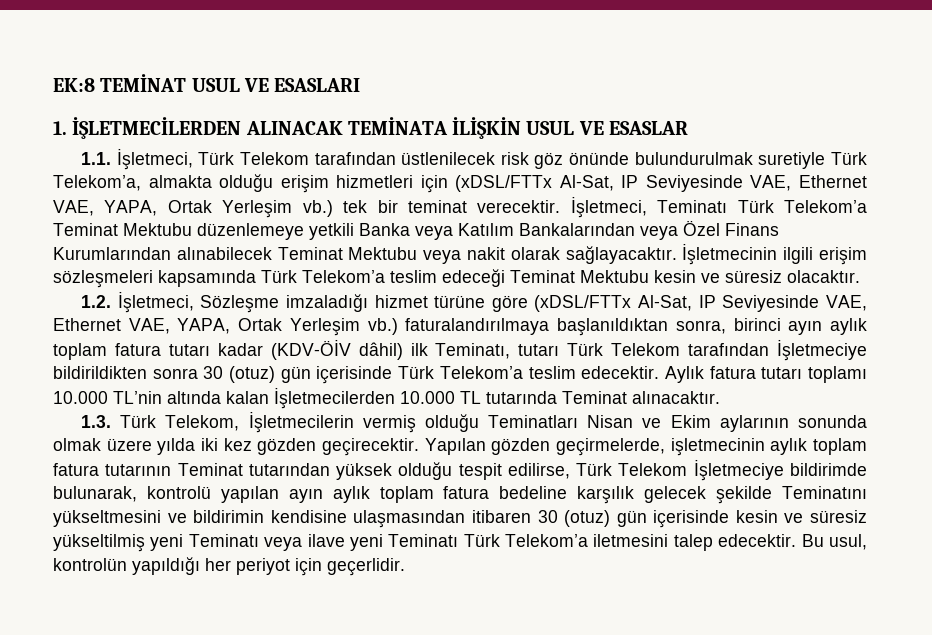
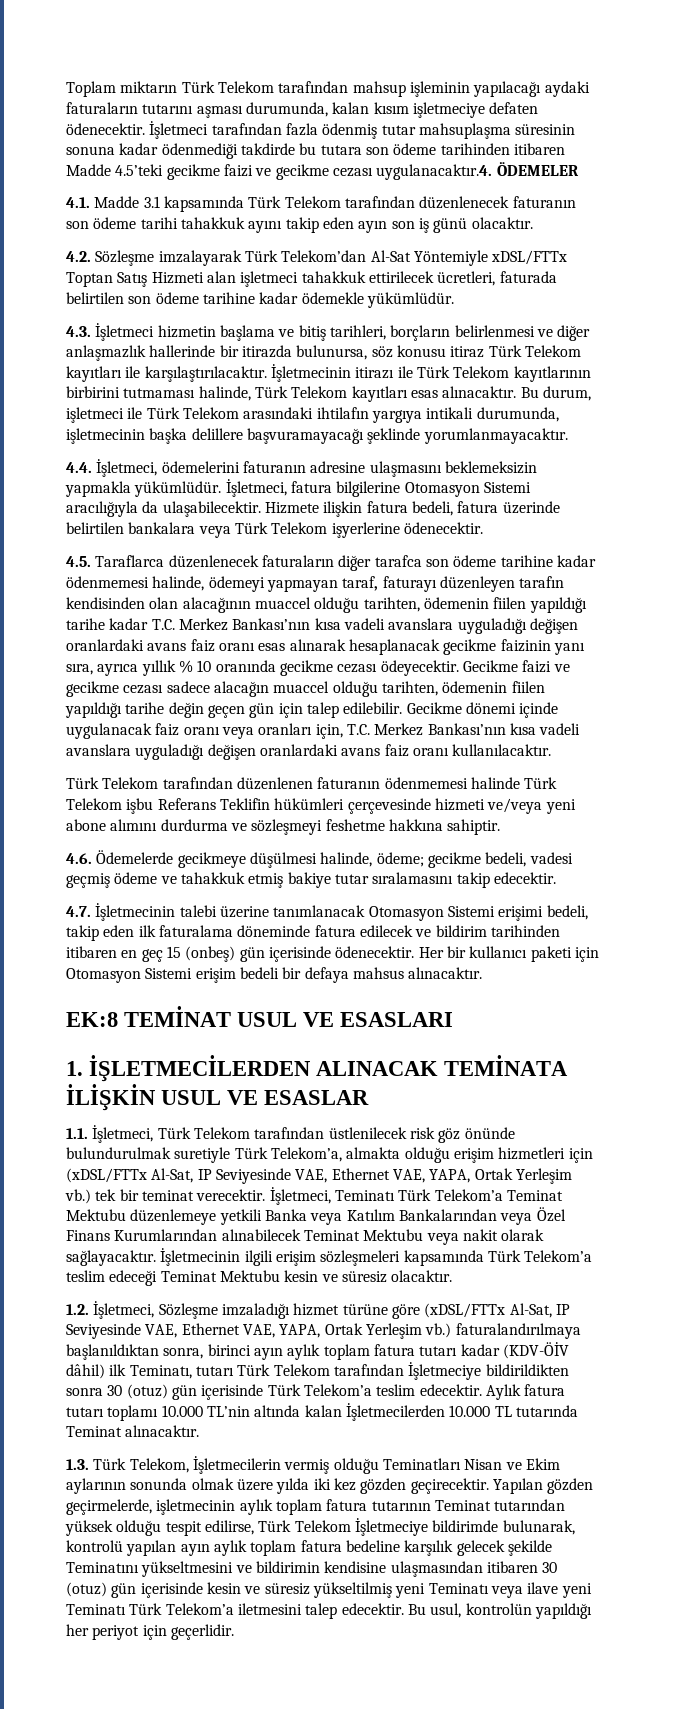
(53, 85) none -> [66,81,590,97] [66,102,539,118] [66,121,576,139] [66,143,565,159] [66,162,579,180] [66,196,576,212] [66,217,533,233] [66,250,568,266] [66,271,557,287] [66,292,454,308] [66,323,591,341] [66,345,581,361] [66,364,591,382] [66,386,591,402] [66,407,559,423] [66,428,568,444] [66,459,537,477] [65,479,531,497] [66,501,560,517] [66,522,483,538] [66,555,596,571] [66,576,565,592] [66,597,587,613] [66,618,578,634] [66,639,585,655] [66,660,570,676] [66,681,545,697] [65,702,559,718] [66,723,581,739] [66,744,552,760] [66,777,558,790] [66,798,576,814] [66,819,501,835] [66,850,573,868] [66,872,556,888] [66,903,588,921] [66,925,560,941] [66,946,599,962] [66,967,483,983] Toplam miktarın Türk Telekom tarafından mahsup işleminin yapılacağı aydaki faturaların tutarını aşması durumunda, kalan kısım işletmeciye defaten ödenecektir. İşletmeci tarafından fazla ödenmiş tutar mahsuplaşma süresinin sonuna kadar ödenmediği takdirde bu tutara son ödeme tarihinden itibaren Madde 4.5’teki gecikme faizi ve gecikme cezası uygulanacaktır.4. ÖDEMELER // 4.1. Madde 3.1 kapsamında Türk Telekom tarafından düzenlenecek faturanın son ödeme tarihi tahakkuk ayını takip eden ayın son iş günü olacaktır. // 4.2. Sözleşme imzalayarak Türk Telekom’dan Al-Sat Yöntemiyle xDSL/FTTx Toptan Satış Hizmeti alan işletmeci tahakkuk ettirilecek ücretleri, faturada belirtilen son ödeme tarihine kadar ödemekle yükümlüdür. // 4.3. İşletmeci hizmetin başlama ve bitiş tarihleri, borçların belirlenmesi ve diğer anlaşmazlık hallerinde bir itirazda bulunursa, söz konusu itiraz Türk Telekom kayıtları ile karşılaştırılacaktır. İşletmecinin itirazı ile Türk Telekom kayıtlarının birbirini tutmaması halinde, Türk Telekom kayıtları esas alınacaktır. Bu durum, işletmeci ile Türk Telekom arasındaki ihtilafın yargıya intikali durumunda, işletmecinin başka delillere başvuramayacağı şeklinde yorumlanmayacaktır. // 4.4. İşletmeci, ödemelerini faturanın adresine ulaşmasını beklemeksizin yapmakla yükümlüdür. İşletmeci, fatura bilgilerine Otomasyon Sistemi aracılığıyla da ulaşabilecektir. Hizmete ilişkin fatura bedeli, fatura üzerinde belirtilen bankalara veya Türk Telekom işyerlerine ödenecektir. // 4.5. Taraflarca düzenlenecek faturaların diğer tarafca son ödeme tarihine kadar ödenmemesi halinde, ödemeyi yapmayan taraf, faturayı düzenleyen tarafın kendisinden olan alacağının muaccel olduğu tarihten, ödemenin fiilen yapıldığı tarihe kadar T.C. Merkez Bankası’nın kısa vadeli avanslara uyguladığı değişen oranlardaki avans faiz oranı esas alınarak hesaplanacak gecikme faizinin yanı sıra, ayrıca yıllık % 10 oranında gecikme cezası ödeyecektir. Gecikme faizi ve gecikme cezası sadece alacağın muaccel olduğu tarihten, ödemenin fiilen yapıldığı tarihe değin geçen gün için talep edilebilir. Gecikme dönemi içinde uygulanacak faiz oranı veya oranları için, T.C. Merkez Bankası’nın kısa vadeli avanslara uyguladığı değişen oranlardaki avans faiz oranı kullanılacaktır. // Türk Telekom tarafından düzenlenen faturanın ödenmemesi halinde Türk Telekom işbu Referans Teklifin hükümleri çerçevesinde hizmeti ve/veya yeni abone alımını durdurma ve sözleşmeyi feshetme hakkına sahiptir. // 4.6. Ödemelerde gecikmeye düşülmesi halinde, ödeme; gecikme bedeli, vadesi geçmiş ödeme ve tahakkuk etmiş bakiye tutar sıralamasını takip edecektir. // 4.7. İşletmecinin talebi üzerine tanımlanacak Otomasyon Sistemi erişimi bedeli, takip eden ilk faturalama döneminde fatura edilecek ve bildirim tarihinden itibaren en geç 15 (onbeş) gün içerisinde ödenecektir. Her bir kullanıcı paketi için Otomasyon Sistemi erişim bedeli bir defaya mahsus alınacaktır. //

